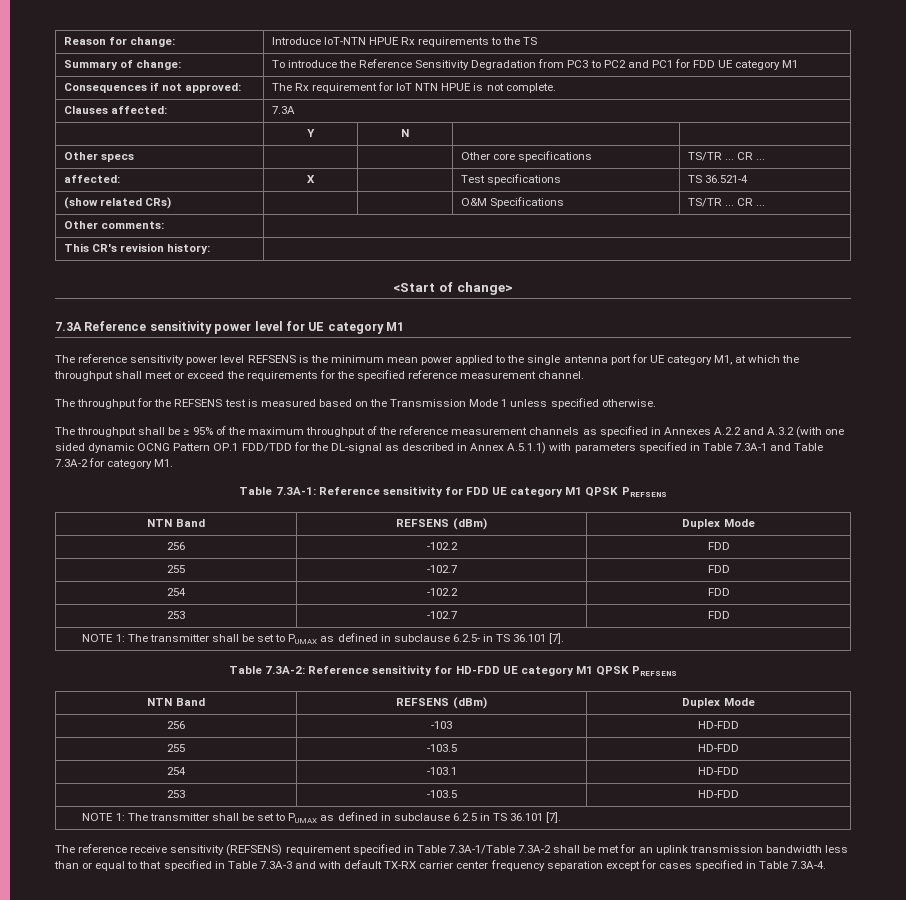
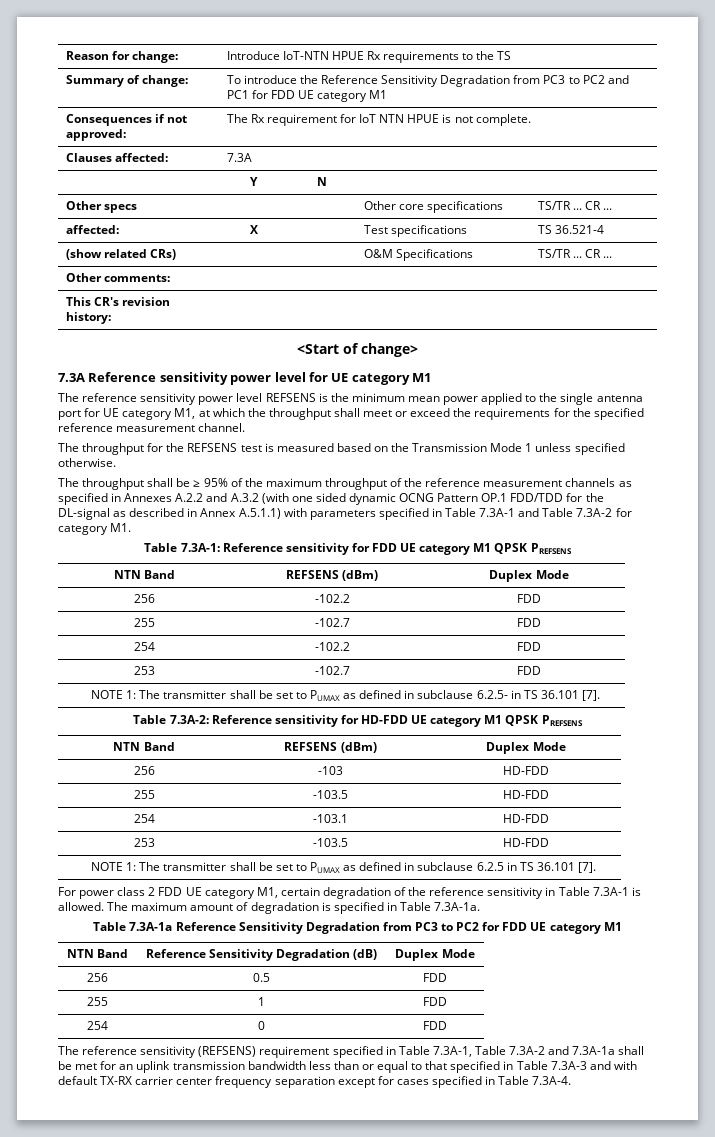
[55,844,168,853] // The reference receive -> [58,887,641,899] [58,902,481,914] [93,922,622,934] [66,949,129,958] [145,949,378,961] [395,949,475,961] [87,973,108,982] [252,973,270,982] [423,973,447,982] [87,997,108,1006] [258,997,265,1006] [423,997,447,1006] [87,1021,108,1030] [258,1021,265,1030] [423,1021,447,1030] [58,1046,138,1055] // For power class 2 FDD UE category M1, certain degradation of the reference sensitivity in Table 7.3A-1 is allowed. The maximum amount of degradation is specified in Table 7.3A-1a. // Table 7.3A-1a Reference Sensitivity Degradation from PC3 to PC2 for FDD UE category M1 // NTN Band | Reference Sensitivity Degradation (dB) | Duplex Mode // 256 | 0.5 | FDD // 255 | 1 | FDD // 254 | 0 | FDD // The reference
[448,845,552,854] 7.3A-1/Table 7.3A-2 -> [432,1046,616,1057] 7.3A-1, Table 7.3A-2 and 7.3A-1a

